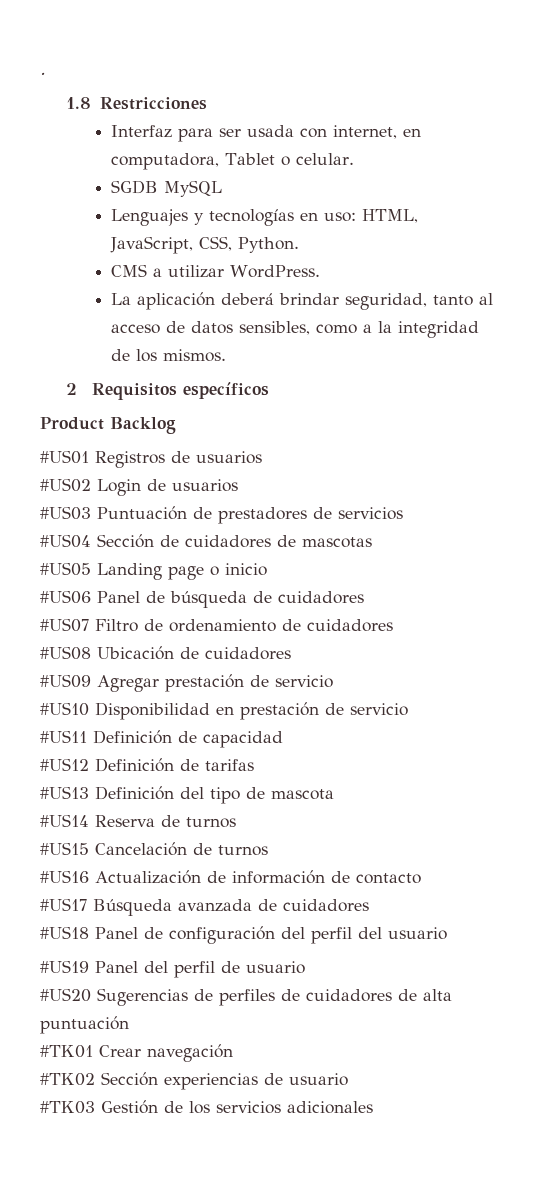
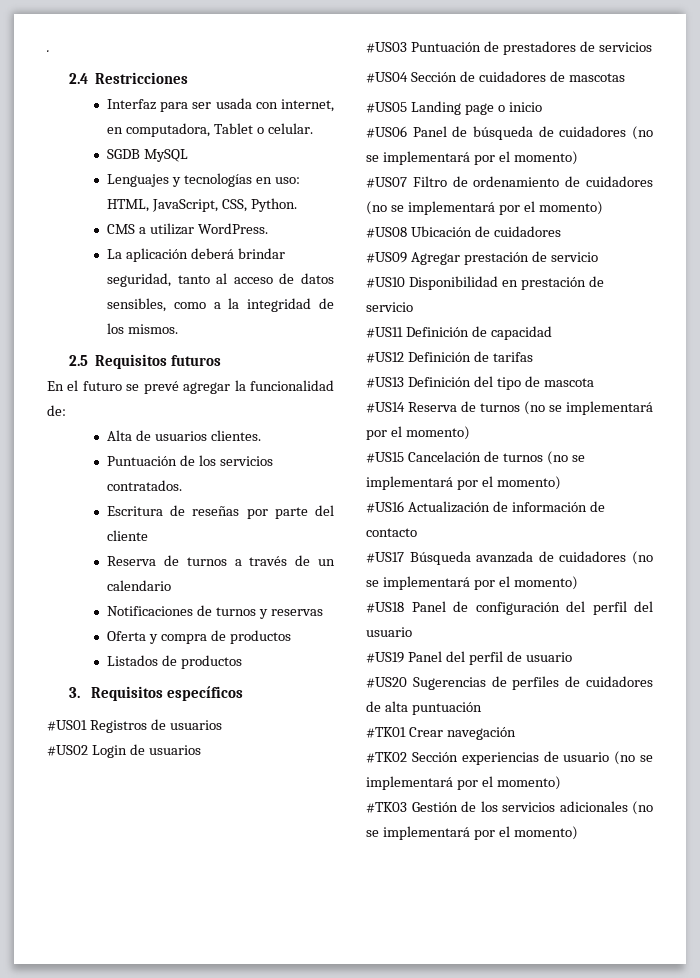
[66,97,92,109] 1.8 -> [69,73,89,84] 2.4
[66,383,78,395] 2 -> [69,354,222,369] [47,380,335,394] [47,405,66,416] [107,430,261,441] [107,455,273,466] [107,480,183,491] [107,505,335,519] [107,530,149,541] [107,555,335,566] [107,580,172,591] [107,605,323,619] [107,630,291,644] [107,655,242,669] [69,687,81,698] 2.5 Requisitos futuros // En el futuro se prevé agregar la funcionalidad de: // Alta de usuarios clientes. // Puntuación de los servicios contratados. // Escritura de reseñas por parte del cliente // Reserva de turnos a través de un calendario // Notificaciones de turnos y reservas // Oferta y compra de productos // Listados de productos // 3.
[40,417,176,434] // Product Backlog -> (243, 693) none
(364, 597) none -> [632,126,653,140] [366,151,578,165] (no se implementará por el momento)
(393, 625) none -> [366,201,603,215] (no se implementará por el momento)
[40,842,268,856] // #US15 Cancelación de turnos -> [524,401,653,415] [366,426,470,440] [366,451,585,465] [366,476,561,490] (no se implementará por el momento) // #US15 Cancelación de turnos (no se implementará por el momento)
(369, 905) none -> [632,551,653,565] [366,576,578,590] (no se implementará por el momento)
(348, 1079) none -> [614,751,653,765] [366,776,561,790] (no se implementará por el momento)
(373, 1107) none -> [632,801,653,815] [366,826,578,840] (no se implementará por el momento)

